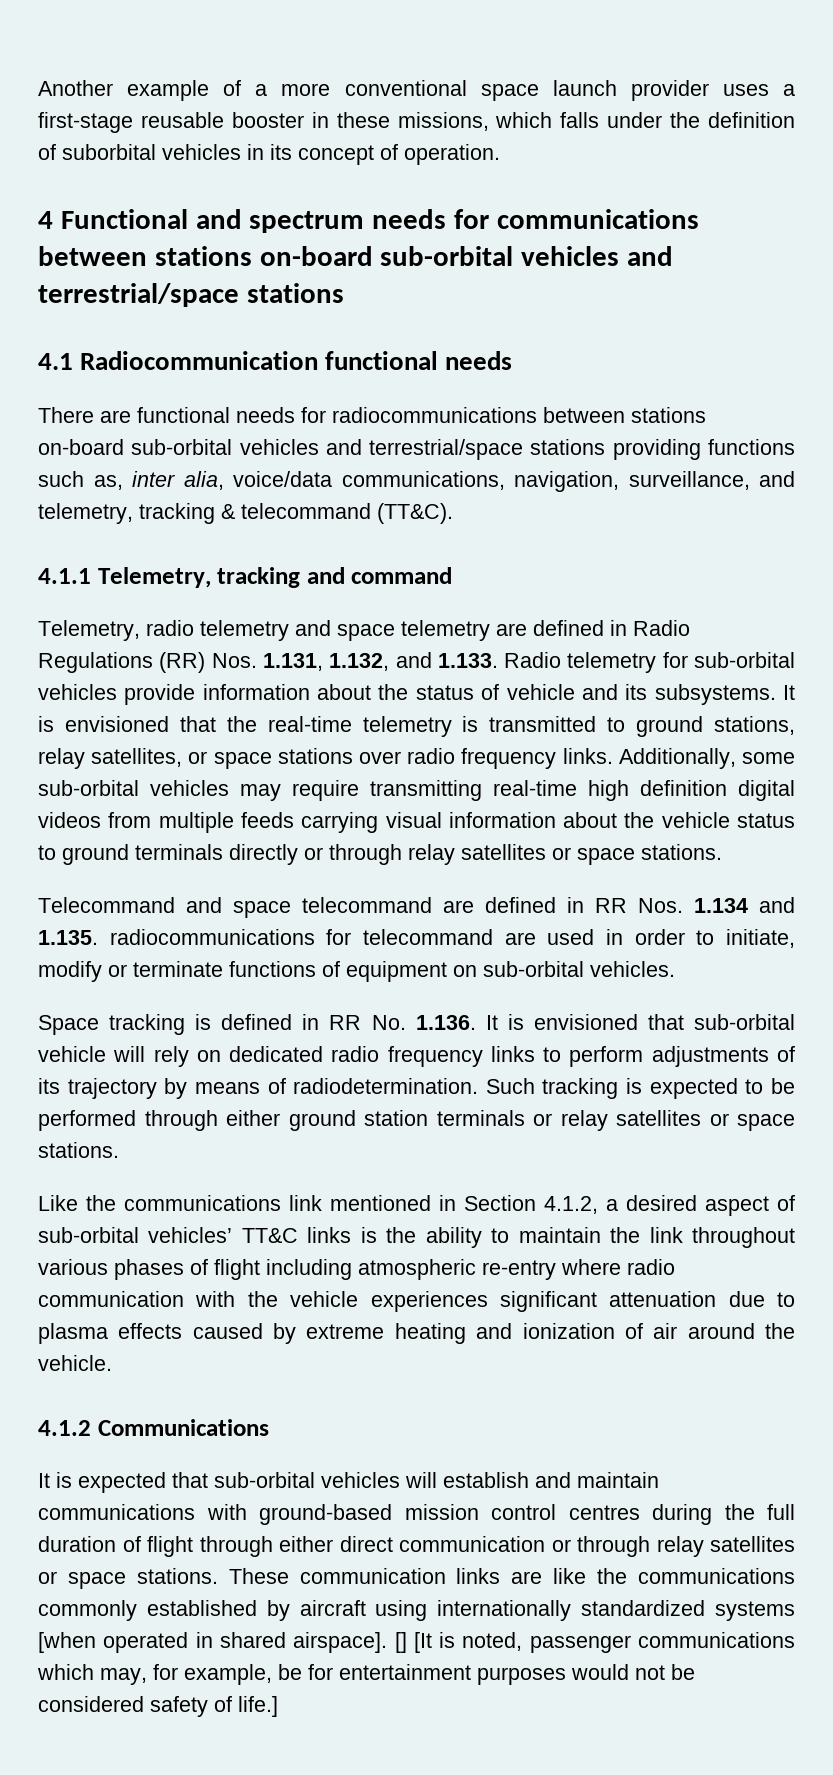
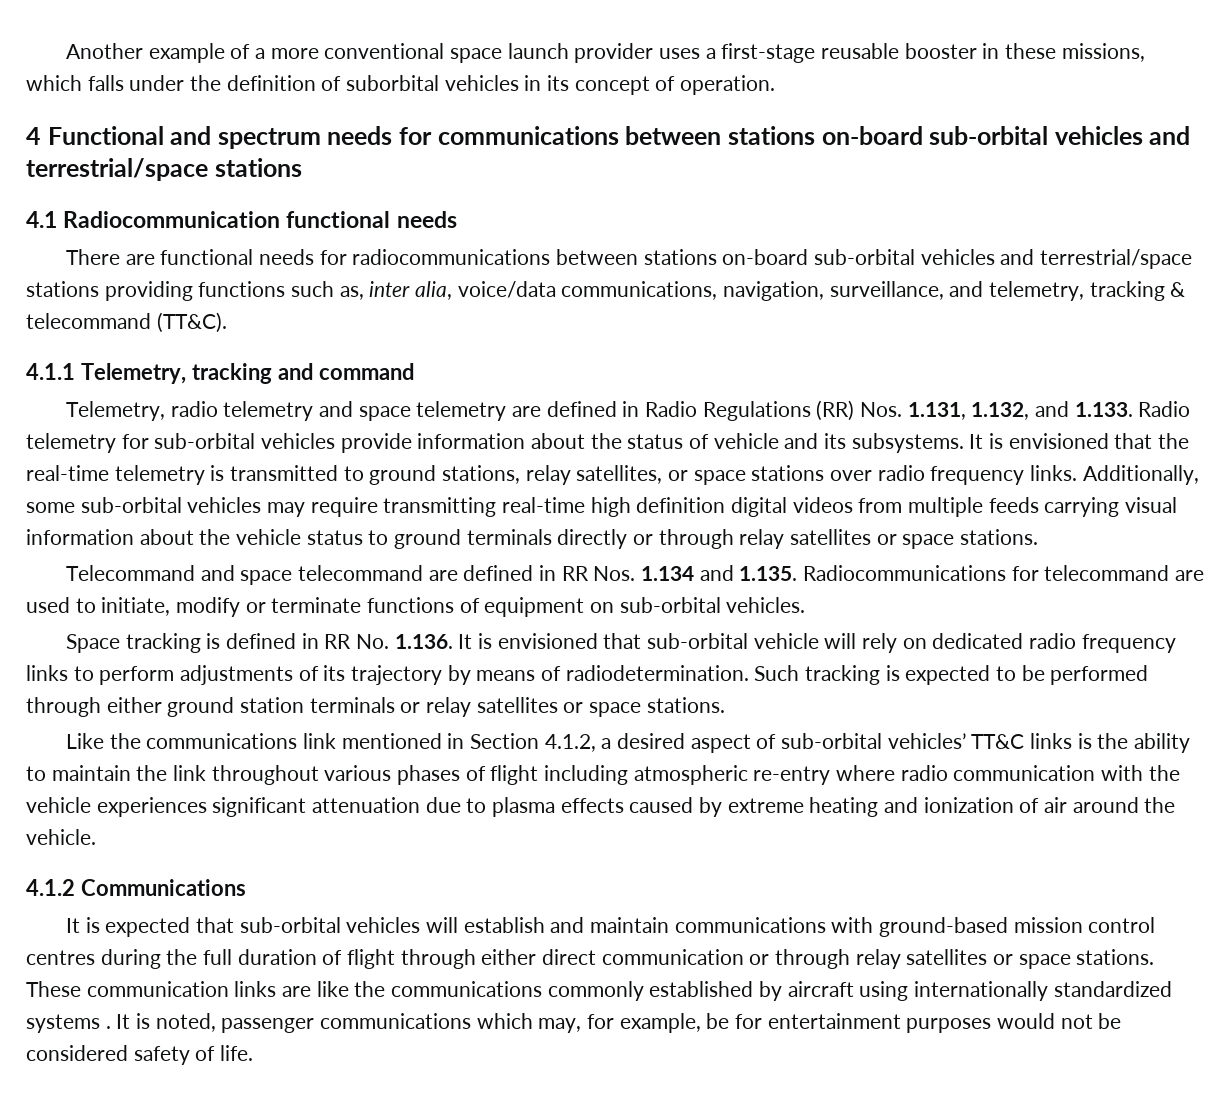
[109,929,315,945] radiocommunications -> [803,565,1007,581] Radiocommunications
[606,929,685,945] in order -> (70, 605) none
[38,1632,432,1653] [when operated in shared airspace]. [] [It -> [105,1014,131,1029] . It
[238,1696,278,1717] life.] -> [220,1045,254,1061] life.

